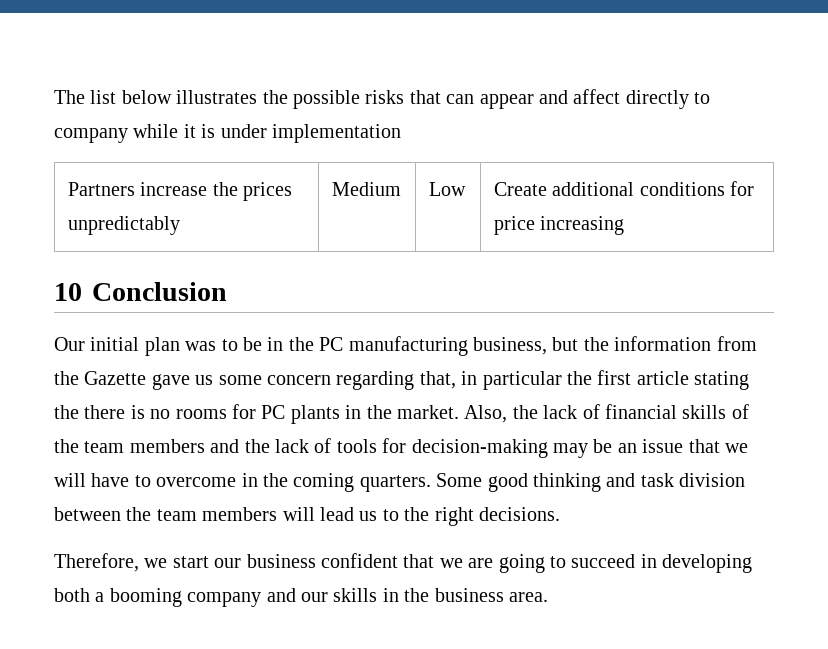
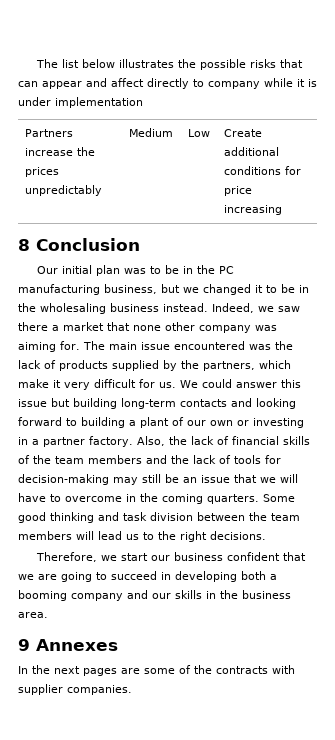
[54,283,82,301] 10 -> [18,239,30,251] 8
[583,336,757,351] [54,370,750,390] [54,404,459,424] the information from the Gazette gave us some concern regarding that, in particular the first article stating the there is no rooms for PC plants in the market. -> [183,284,309,295] [18,303,300,314] [18,322,277,333] [18,341,293,352] [18,360,291,371] [18,379,301,390] [18,398,296,409] [18,417,304,428] [18,436,133,447] we changed it to be in the wholesaling business instead. Indeed, we saw there a market that none other company was aiming for. The main issue encountered was the lack of products supplied by the partners, which make it very difficult for us. We could answer this issue but building long-term contacts and looking forward to building a plant of our own or investing in a partner factory.
(588, 450) none -> [142,474,161,483] still
(548, 597) none -> [18,639,118,651] [18,665,295,676] [18,684,132,695] // 9 Annexes // In the next pages are some of the contracts with supplier companies.

